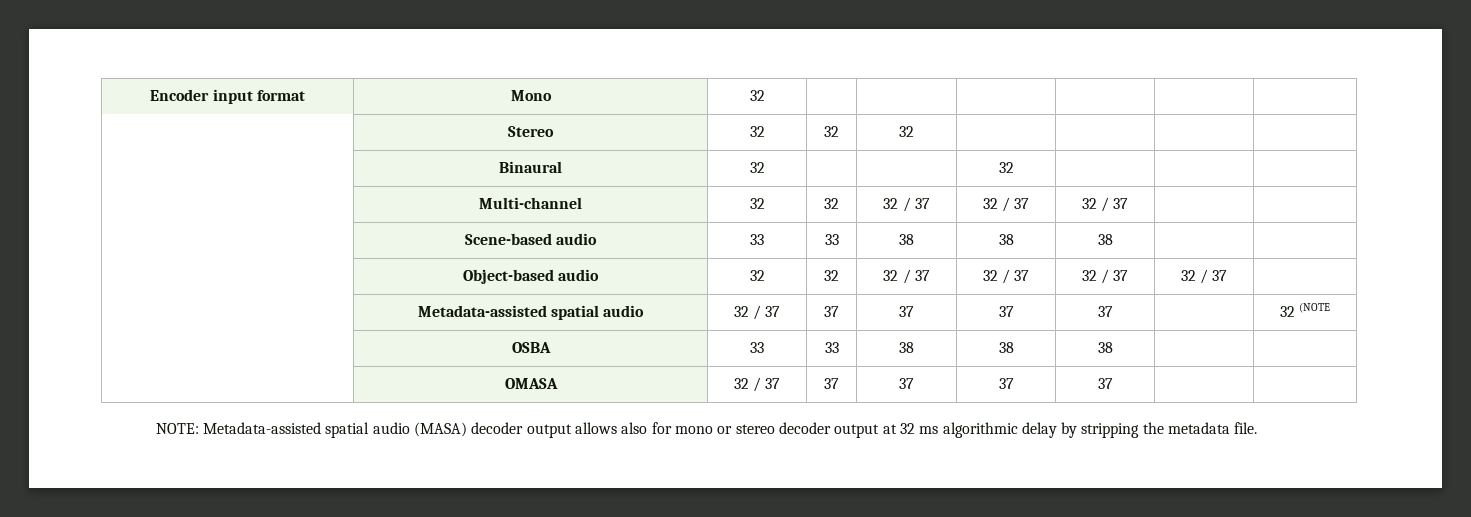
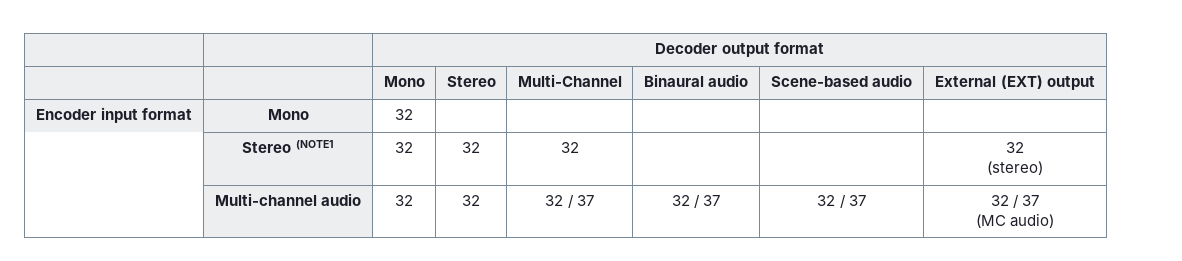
(150, 95) none -> [655,42,824,57] [383,76,425,87] [446,76,496,87] [517,74,622,87] [643,74,749,87] [770,74,913,87] [935,75,1095,90] | | Decoder output format // | | Mono | Stereo | Multi-Channel | Binaural audio | Scene-based audio | External (EXT) output //
[508,126,554,137] | // | Stereo -> [242,140,334,153] // | Stereo (NOTE1
[499,161,562,173] [749,162,765,173] [998,162,1014,173] | // | Binaural | 32 | | | 32 | | | -> [1006,142,1024,153] [987,161,1043,175] 32 // (stereo)
[749,198,765,209] [824,198,839,209] [883,197,930,212] [982,197,1030,212] [1081,197,1129,212] [464,233,598,245] [750,234,764,245] [824,234,839,245] [899,234,914,245] [998,234,1014,245] [1097,234,1113,245] [462,269,554,284] | 32 | 32 | 32 / 37 | 32 / 37 | 32 / 37 | | // | Scene-based audio | 33 | 33 | 38 | 38 | 38 | | // | Object-based -> (317, 199) none
[417,305,645,320] [733,305,781,320] [824,306,839,317] [899,306,914,317] [998,306,1014,317] [1097,306,1113,317] [1279,303,1331,317] [511,342,551,353] [750,342,764,353] [824,342,839,353] [899,342,914,353] [998,342,1014,353] [1097,342,1113,353] [504,378,558,389] [733,377,781,392] [824,378,839,389] [899,378,914,389] [998,378,1014,389] [1097,378,1113,389] [155,422,1258,438] | // | Metadata-assisted spatial audio | 32 / 37 | 37 | 37 | 37 | 37 | | 32 (NOTE // | OSBA | 33 | 33 | 38 | 38 | 38 | | // | OMASA | 32 / 37 | 37 | 37 | 37 | 37 | | // NOTE: Metadata-assisted spatial audio (MASA) decoder output allows also for mono or stereo decoder output at 32 ms algorithmic delay by stripping the metadata file. -> [975,213,1055,228] // (MC audio)

